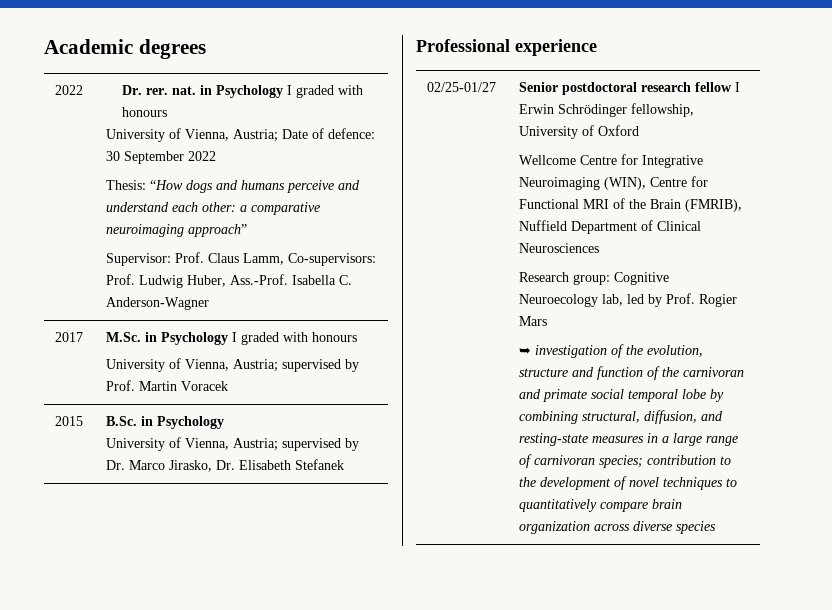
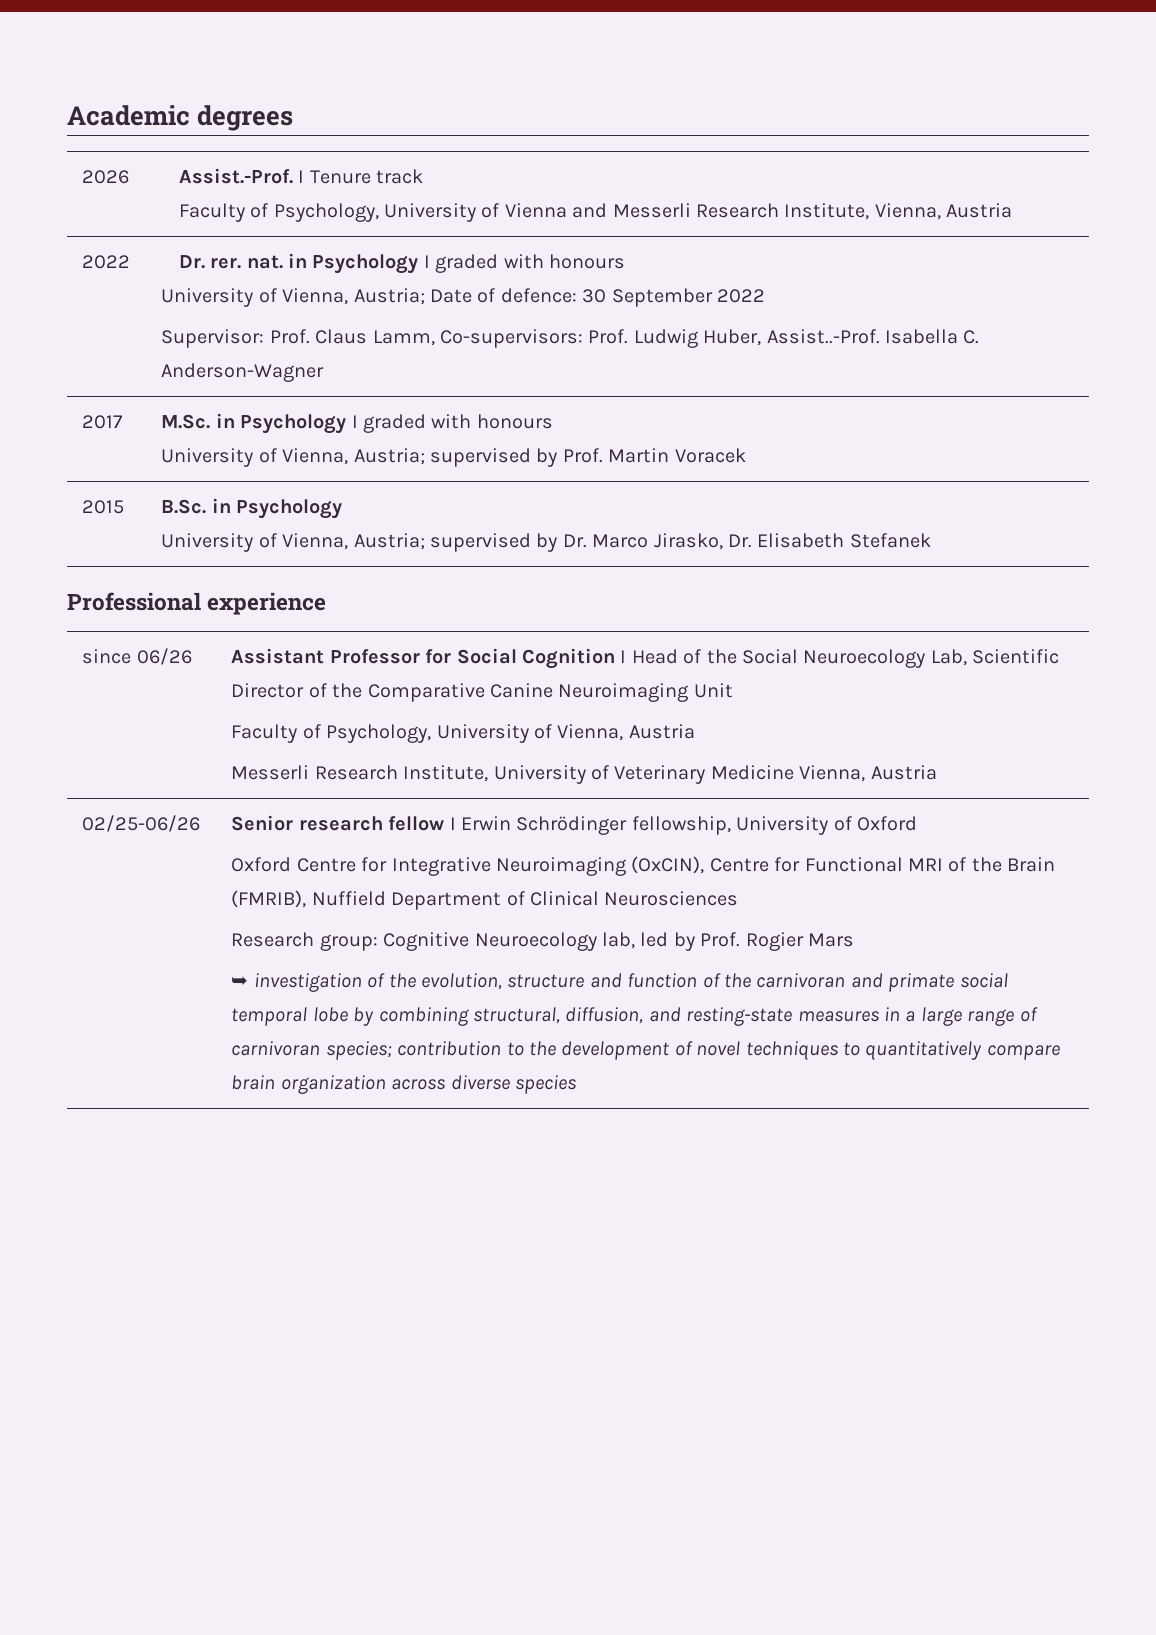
(206, 49) none -> [82,170,130,184] [178,168,423,184] [178,203,1013,222] // 2026 | Assist.-Prof. I Tenure track // Faculty of Psychology, University of Vienna and Messerli Research Institute, Vienna, Austria
[106,180,361,193] [106,202,321,215] [106,224,248,237] // Thesis: “How dogs and humans perceive and understand each other: a comparative neuroimaging approach” -> (766, 296) none
[230,274,289,285] Ass.-Prof. -> [766,329,880,344] Assist..-Prof.
[427,82,497,92] 02/25-01/27 -> [82,648,192,665] [231,648,1060,669] [231,683,733,702] [231,724,695,743] [231,765,937,784] [82,815,201,832] since 06/26 | Assistant Professor for Social Cognition I Head of the Social Neuroecology Lab, Scientific Director of the Comparative Canine Neuroimaging Unit // Faculty of Psychology, University of Vienna, Austria // Messerli Research Institute, University of Veterinary Medicine Vienna, Austria // 02/25-06/26
[562,82,638,95] postdoctoral -> (294, 823) none
[519,155,577,165] Wellcome -> [231,857,292,872] Oxford
[604,177,647,190] (WIN), -> [631,856,705,874] (OxCIN),

